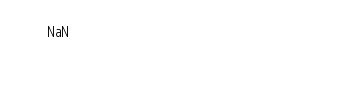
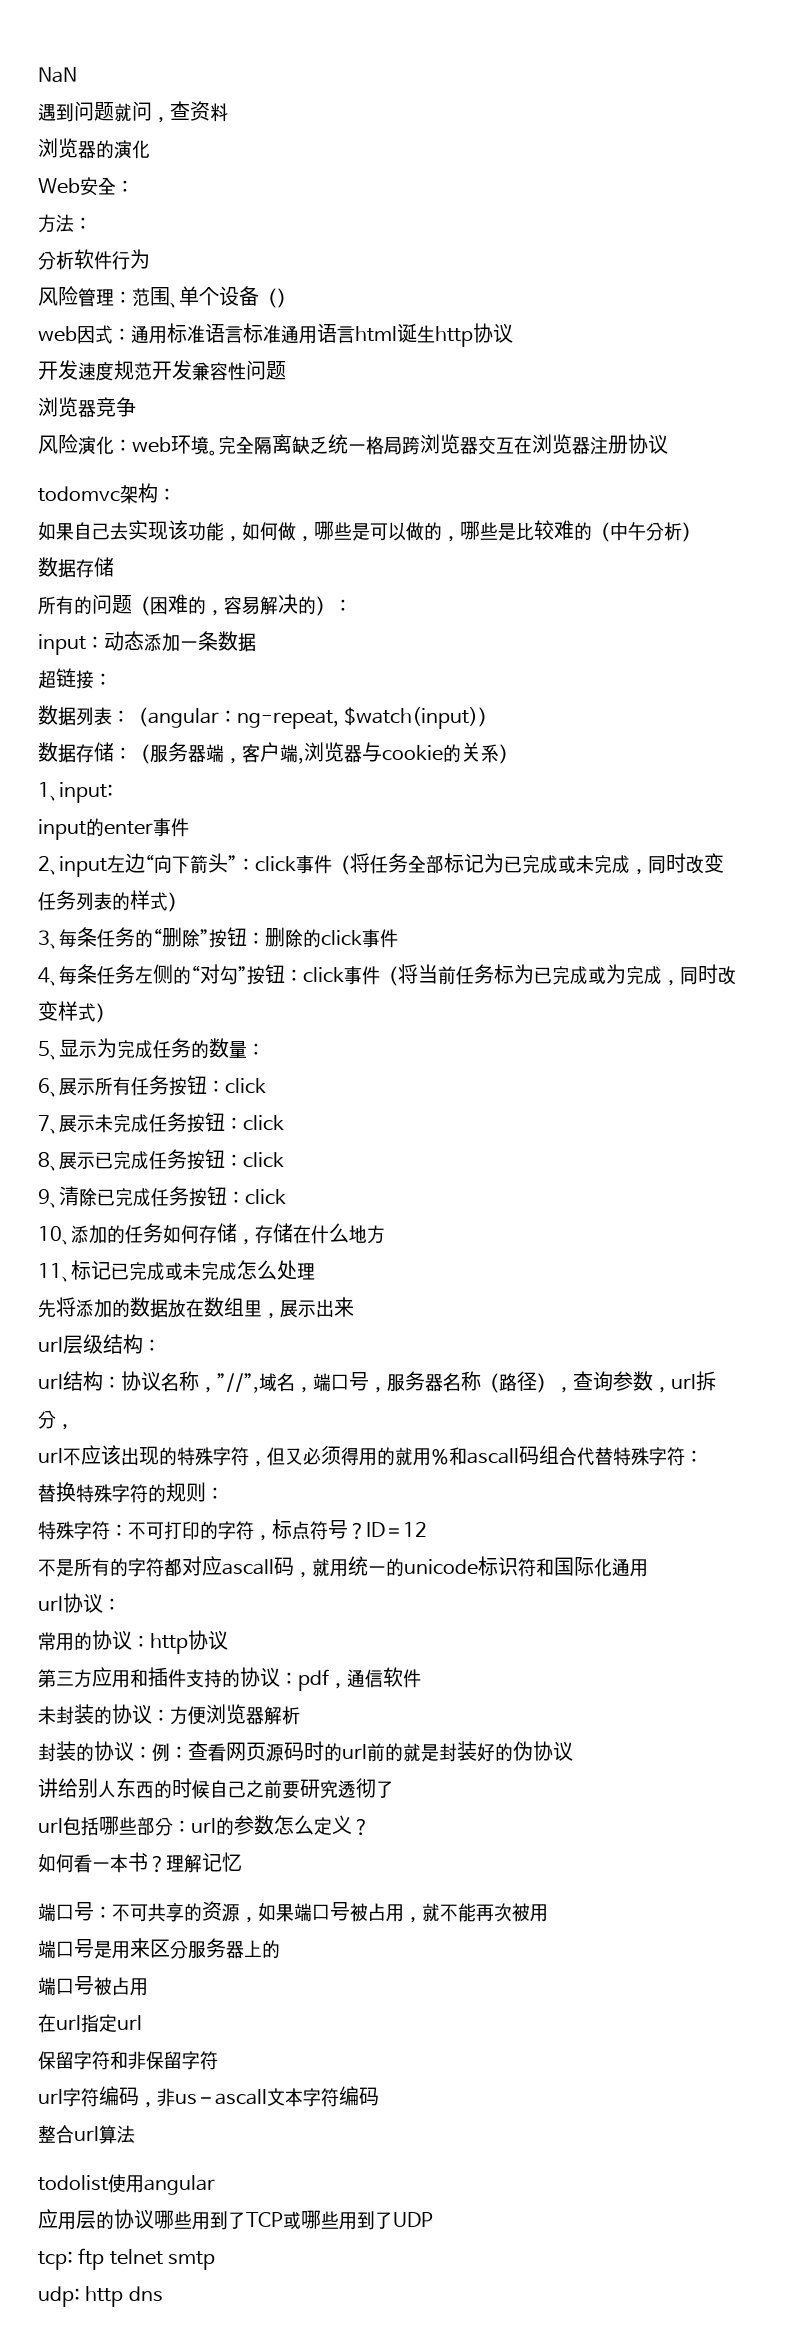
(68, 31) none -> [38,101,228,123] [38,138,150,159] [38,177,134,196] [38,214,92,233] [38,249,150,270] [38,286,295,308] [38,323,513,347] [38,360,286,381] [38,397,136,418] [38,434,668,456] [38,483,176,504] [38,520,700,542] [38,557,114,578] [38,594,352,616] [38,631,256,655] [38,668,112,689] [38,705,497,729] [38,742,517,764] [38,782,113,803] [38,818,189,840] [38,853,724,877] [38,890,186,912] [38,927,398,949] [38,964,736,986] [38,1001,114,1023] [38,1038,265,1060] [38,1075,266,1097] [38,1112,284,1134] [38,1149,284,1171] [38,1186,286,1208] [38,1223,385,1245] [38,1260,315,1282] [38,1297,354,1319] [38,1334,161,1354] [38,1371,716,1393] [38,1410,74,1430] [38,1445,703,1467] [38,1482,224,1503] [38,1519,427,1541] [38,1556,648,1578] [38,1593,121,1613] [38,1630,228,1654] [38,1667,421,1691] [38,1704,300,1725] [38,1741,573,1762] [38,1778,394,1799] [38,1815,370,1836] [38,1852,242,1873] [38,1901,548,1923] [38,1938,280,1959] [38,1976,148,1996] [38,2014,142,2033] [38,2051,218,2070] [38,2086,379,2108] [38,2125,135,2144] [38,2174,215,2195] [38,2209,433,2230] [38,2248,216,2270] [38,2286,163,2307] // 遇到问题就问，查资料 // 浏览器的演化 // Web安全： // 方法： // 分析软件行为 // 风险管理：范围、单个设备（） // web因式：通用标准语言标准通用语言html诞生http协议 // 开发速度规范开发兼容性问题 // 浏览器竞争 // 风险演化：web环境。完全隔离缺乏统一格局跨浏览器交互在浏览器注册协议 // todomvc架构： // 如果自己去实现该功能，如何做，哪些是可以做的，哪些是比较难的（中午分析） // 数据存储 // 所有的问题（困难的，容易解决的）： // input：动态添加一条数据 // 超链接： // 数据列表：（angular：ng-repeat, $watch(input)） // 数据存储：（服务器端，客户端,浏览器与cookie的关系） // 1、input: // input的enter事件 // 2、input左边“向下箭头”：click事件（将任务全部标记为已完成或未完成，同时改变任务列表的样式） // 3、每条任务的“删除”按钮：删除的click事件 // 4、每条任务左侧的“对勾”按钮：click事件（将当前任务标为已完成或为完成，同时改变样式） // 5、显示为完成任务的数量： // 6、展示所有任务按钮：click // 7、展示未完成任务按钮：click // 8、展示已完成任务按钮：click // 9、清除已完成任务按钮：click // 10、添加的任务如何存储，存储在什么地方 // 11、标记已完成或未完成怎么处理 // 先将添加的数据放在数组里，展示出来 // url层级结构： // url结构：协议名称，”//”,域名，端口号，服务器名称（路径），查询参数，url拆分， // url不应该出现的特殊字符，但又必须得用的就用％和ascall码组合代替特殊字符： // 替换特殊字符的规则： // 特殊字符：不可打印的字符，标点符号？ID＝12 // 不是所有的字符都对应ascall码，就用统一的unicode标识符和国际化通用 // url协议： // 常用的协议：http协议 // 第三方应用和插件支持的协议：pdf，通信软件 // 未封装的协议：方便浏览器解析 // 封装的协议：例：查看网页源码时的url前的就是封装好的伪协议 // 讲给别人东西的时候自己之前要研究透彻了 // url包括哪些部分：url的参数怎么定义？ // 如何看一本书？理解记忆 // 端口号：不可共享的资源，如果端口号被占用，就不能再次被用 // 端口号是用来区分服务器上的 // 端口号被占用 // 在url指定url // 保留字符和非保留字符 // url字符编码，非us－ascall文本字符编码 // 整合url算法 // todolist使用angular // 应用层的协议哪些用到了TCP或哪些用到了UDP // tcp: ftp telnet smtp // udp: http dns

